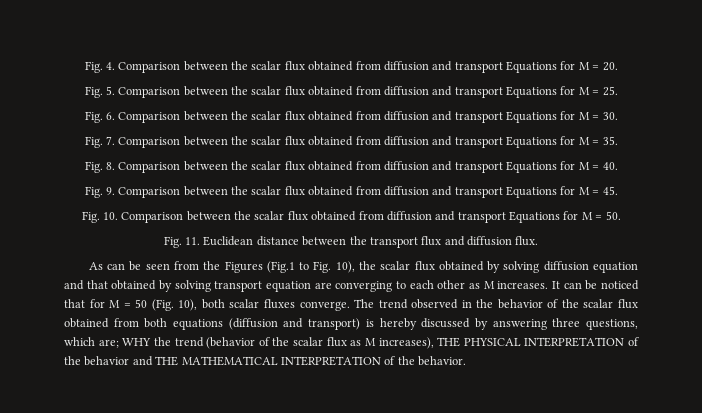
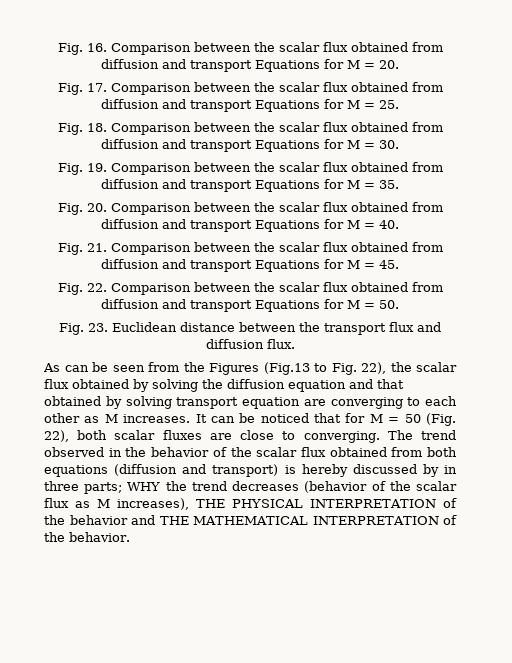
[84,61,115,73] Fig. 4. -> [57,43,107,55] Fig. 16.
[105,86,115,95] 5. -> [86,83,107,92] 17.
[105,112,115,120] 6. -> [86,123,107,132] 18.
[105,136,115,145] 7. -> [86,163,107,172] 19.
[105,162,115,170] 8. -> [86,203,107,212] 20.
[105,187,115,195] 9. -> [86,243,107,252] 21.
[102,212,118,220] 10. -> [86,283,107,292] 22.
[185,237,200,245] 11. -> [88,323,108,332] 23.
[266,261,295,273] (Fig.1 -> [263,362,310,375] (Fig.13
[335,261,355,273] 10), -> [361,362,386,374] 22),
(540, 267) none -> [202,379,223,389] the
[178,299,198,311] 10), -> [44,430,69,442] 22),
[299,301,350,311] converge. -> [209,430,380,443] are close to converging.
[492,318,638,330] [64,337,119,348] answering three questions, which are; -> [444,465,457,474] [44,481,123,494] in three parts;
(204, 342) none -> [232,481,300,491] decreases

